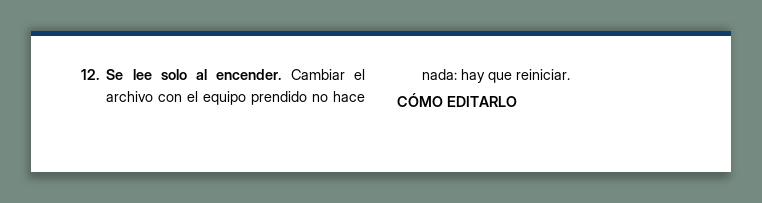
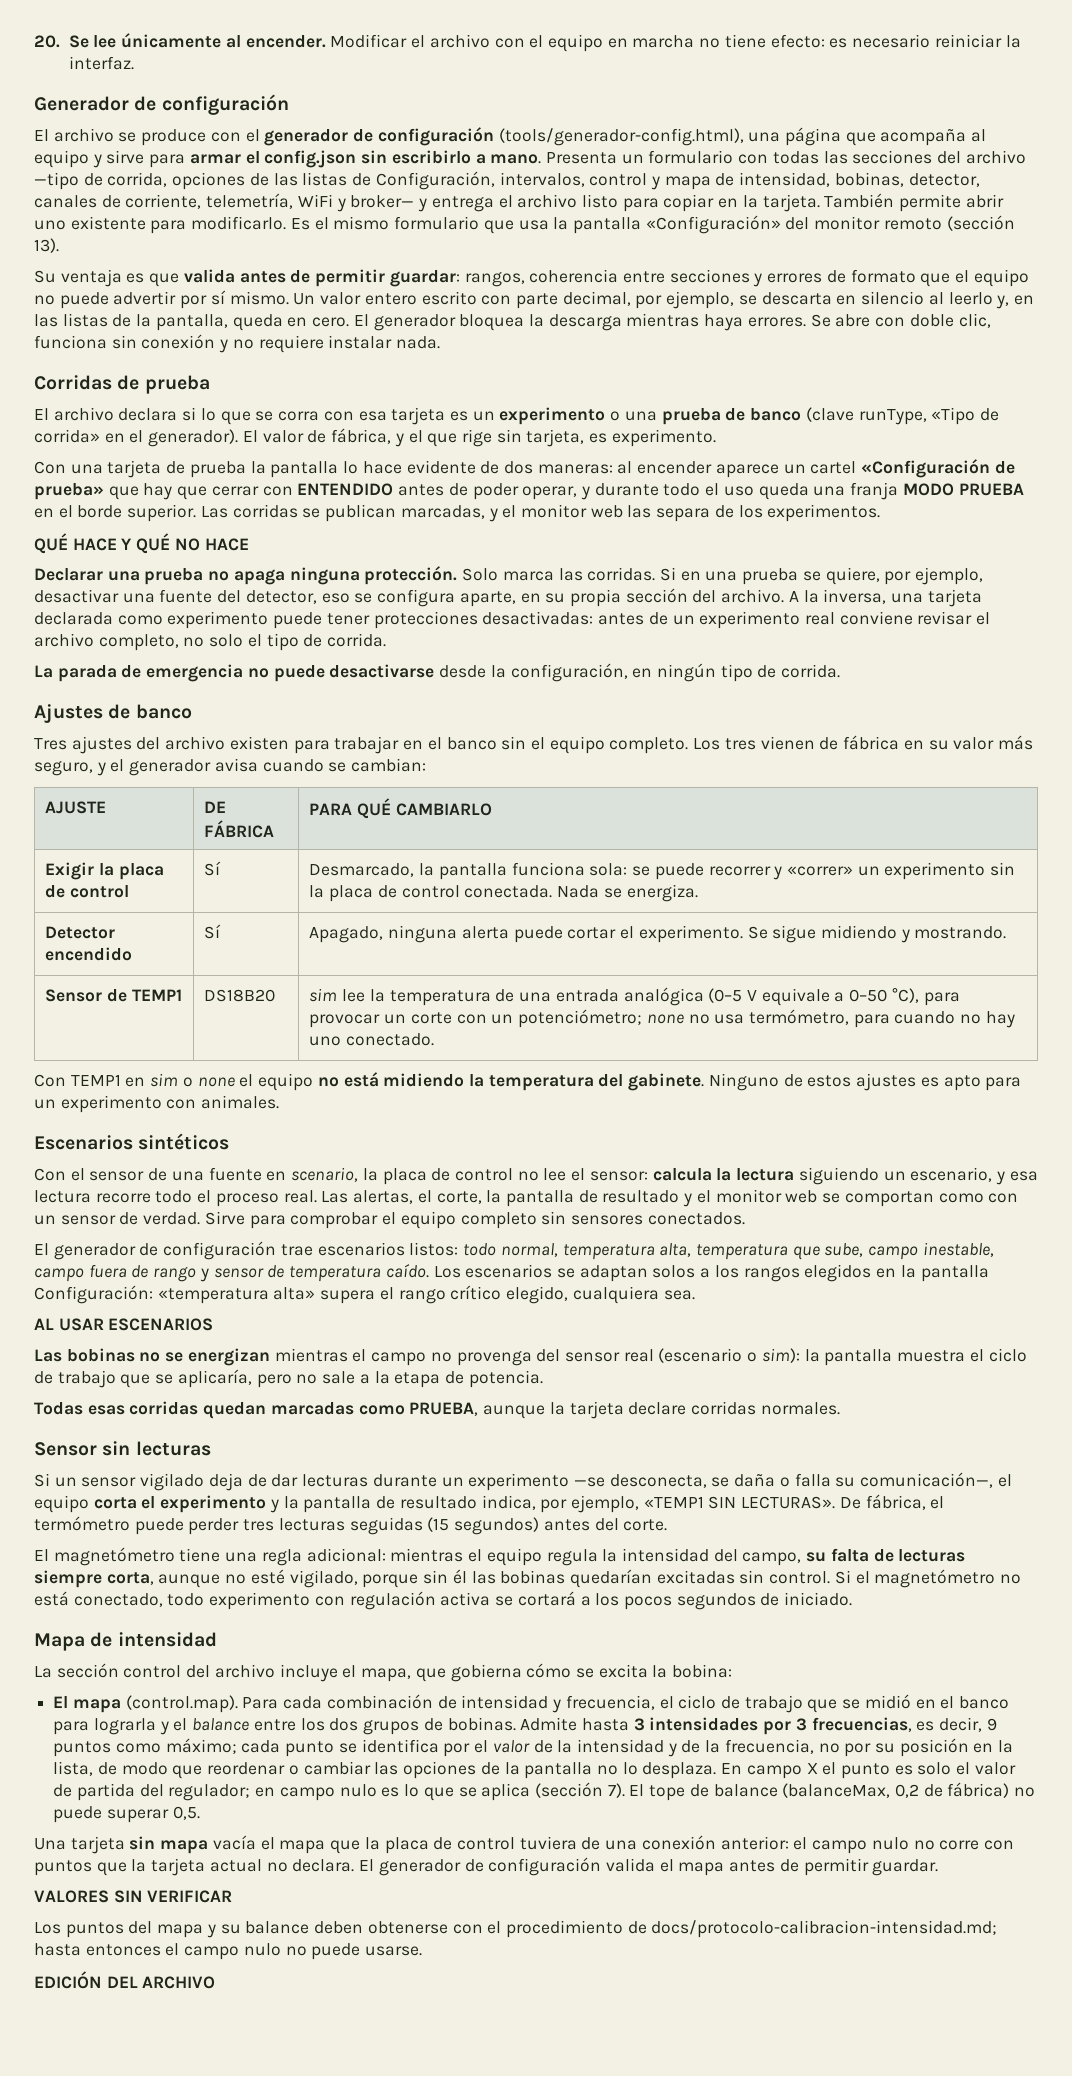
[81,69,99,80] 12. -> [34,35,60,48] 20.
[160,69,187,80] solo -> [121,33,222,48] únicamente
[290,69,345,80] Cambiar -> [330,34,408,48] Modificar
[251,91,365,105] [422,69,571,83] [397,93,517,107] prendido no hace nada: hay que reiniciar. // CÓMO EDITARLO -> [607,34,1021,48] [68,56,134,70] [34,94,289,115] [34,127,987,146] [34,150,1026,168] [34,171,980,190] [34,193,1004,212] [34,215,1015,234] [34,238,59,253] [34,269,1029,287] [34,290,1034,309] [34,313,991,331] [34,334,441,353] [34,375,210,394] [34,407,999,425] [34,428,716,447] [34,459,1015,478] [34,482,1024,500] [34,504,881,522] [34,533,249,554] [34,566,984,585] [34,588,982,607] [34,611,991,629] [34,633,387,651] [34,663,841,682] [34,704,192,723] [34,735,1033,754] [34,758,427,776] [45,801,107,814] [204,801,227,813] [204,820,275,838] [309,798,492,819] [45,862,164,880] [45,885,130,898] [204,861,222,876] [309,862,1016,880] [309,884,698,902] [45,926,116,939] [45,947,133,961] [204,924,222,939] [309,925,1007,943] [45,989,182,1002] [204,989,276,1002] [309,987,960,1006] [309,1009,1015,1028] [309,1033,435,1046] [34,1072,1022,1091] [34,1095,280,1113] [34,1133,230,1150] [34,1167,1038,1185] [34,1189,1019,1207] [34,1211,745,1229] [34,1241,994,1260] [34,1264,989,1282] [34,1285,695,1304] [34,1318,214,1331] [34,1348,1027,1366] [34,1369,543,1388] [34,1401,840,1419] [34,1441,211,1456] [34,1472,1012,1491] [34,1494,945,1513] [34,1516,668,1535] [34,1547,966,1566] [34,1569,1022,1588] [34,1591,853,1610] [34,1632,217,1651] [34,1663,733,1682] [53,1694,1010,1713] [53,1717,997,1735] [53,1738,1014,1757] [53,1761,1016,1779] [53,1782,1036,1801] [53,1806,200,1823] [34,1835,1014,1854] [34,1857,939,1876] [34,1890,233,1903] [34,1920,998,1938] [34,1943,423,1960] [34,1971,216,1989] en marcha no tiene efecto: es necesario reiniciar la interfaz. // Generador de configuración // El archivo se produce con el generador de configuración (tools/generador-config.html), una página que acompaña al equipo y sirve para armar el config.json sin escribirlo a mano. Presenta un formulario con todas las secciones del archivo —tipo de corrida, opciones de las listas de Configuración, intervalos, control y mapa de intensidad, bobinas, detector, canales de corriente, telemetría, WiFi y broker— y entrega el archivo listo para copiar en la tarjeta. También permite abrir uno existente para modificarlo. Es el mismo formulario que usa la pantalla «Configuración» del monitor remoto (sección 13). // Su ventaja es que valida antes de permitir guardar: rangos, coherencia entre secciones y errores de formato que el equipo no puede advertir por sí mismo. Un valor entero escrito con parte decimal, por ejemplo, se descarta en silencio al leerlo y, en las listas de la pantalla, queda en cero. El generador bloquea la descarga mientras haya errores. Se abre con doble clic, funciona sin conexión y no requiere instalar nada. // Corridas de prueba // El archivo declara si lo que se corra con esa tarjeta es un experimento o una prueba de banco (clave runType, «Tipo de corrida» en el generador). El valor de fábrica, y el que rige sin tarjeta, es experimento. // Con una tarjeta de prueba la pantalla lo hace evidente de dos maneras: al encender aparece un cartel «Configuración de prueba» que hay que cerrar con ENTENDIDO antes de poder operar, y durante todo el uso queda una franja MODO PRUEBA en el borde superior. Las corridas se publican marcadas, y el monitor web las separa de los experimentos. // QUÉ HACE Y QUÉ NO HACE // Declarar una prueba no apaga ninguna protección. Solo marca las corridas. Si en una prueba se quiere, por ejemplo, desactivar una fuente del detector, eso se configura aparte, en su propia sección del archivo. A la inversa, una tarjeta declarada como experimento puede tener protecciones desactivadas: antes de un experimento real conviene revisar el archivo completo, no solo el tipo de corrida. // La parada de emergencia no puede desactivarse desde la configuración, en ningún tipo de corrida. // Ajustes de banco // Tres ajustes del archivo existen para trabajar en el banco sin el equipo completo. Los tres vienen de fábrica en su valor más seguro, y el generador avisa cuando se cambian: // AJUSTE | DE FÁBRICA | PARA QUÉ CAMBIARLO // Exigir la placa de control | Sí | Desmarcado, la pantalla funciona sola: se puede recorrer y «correr» un experimento sin la placa de control conectada. Nada se energiza. // Detector encendido | Sí | Apagado, ninguna alerta puede cortar el experimento. Se sigue midiendo y mostrando. // Sensor de TEMP1 | DS18B20 | sim lee la temperatura de una entrada analógica (0–5 V equivale a 0–50 °C), para provocar un corte con un potenciómetro; none no usa termómetro, para cuando no hay uno conectado. // Con TEMP1 en sim o none el equipo no está midiendo la temperatura del gabinete. Ninguno de estos ajustes es apto para un experimento con animales. // Escenarios sintéticos // Con el sensor de una fuente en scenario, la placa de control no lee el sensor: calcula la lectura siguiendo un escenario, y esa lectura recorre todo el proceso real. Las alertas, el corte, la pantalla de resultado y el monitor web se comportan como con un sensor de verdad. Sirve para comprobar el equipo completo sin sensores conectados. // El generador de configuración trae escenarios listos: todo normal, temperatura alta, temperatura que sube, campo inestable, campo fuera de rango y sensor de temperatura caído. Los escenarios se adaptan solos a los rangos elegidos en la pantalla Configuración: «temperatura alta» supera el rango crítico elegido, cualquiera sea. // AL USAR ESCENARIOS // Las bobinas no se energizan mientras el campo no provenga del sensor real (escenario o sim): la pantalla muestra el ciclo de trabajo que se aplicaría, pero no sale a la etapa de potencia. // Todas esas corridas quedan marcadas como PRUEBA, aunque la tarjeta declare corridas normales. // Sensor sin lecturas // Si un sensor vigilado deja de dar lecturas durante un experimento —se desconecta, se daña o falla su comunicación—, el equipo corta el experimento y la pantalla de resultado indica, por ejemplo, «TEMP1 SIN LECTURAS». De fábrica, el termómetro puede perder tres lecturas seguidas (15 segundos) antes del corte. // El magnetómetro tiene una regla adicional: mientras el equipo regula la intensidad del campo, su falta de lecturas siempre corta, aunque no esté vigilado, porque sin él las bobinas quedarían excitadas sin control. Si el magnetómetro no está conectado, todo experimento con regulación activa se cortará a los pocos segundos de iniciado. // Mapa de intensidad // La sección control del archivo incluye el mapa, que gobierna cómo se excita la bobina: // El mapa (control.map). Para cada combinación de intensidad y frecuencia, el ciclo de trabajo que se midió en el banco para lograrla y el balance entre los dos grupos de bobinas. Admite hasta 3 intensidades por 3 frecuencias, es decir, 9 puntos como máximo; cada punto se identifica por el valor de la intensidad y de la frecuencia, no por su posición en la lista, de modo que reordenar o cambiar las opciones de la pantalla no lo desplaza. En campo X el punto es solo el valor de partida del regulador; en campo nulo es lo que se aplica (sección 7). El tope de balance (balanceMax, 0,2 de fábrica) no puede superar 0,5. // Una tarjeta sin mapa vacía el mapa que la placa de control tuviera de una conexión anterior: el campo nulo no corre con puntos que la tarjeta actual no declara. El generador de configuración valida el mapa antes de permitir guardar. // VALORES SIN VERIFICAR // Los puntos del mapa y su balance deben obtenerse con el procedimiento de docs/protocolo-calibracion-intensidad.md; hasta entonces el campo nulo no puede usarse. // EDICIÓN DEL ARCHIVO

